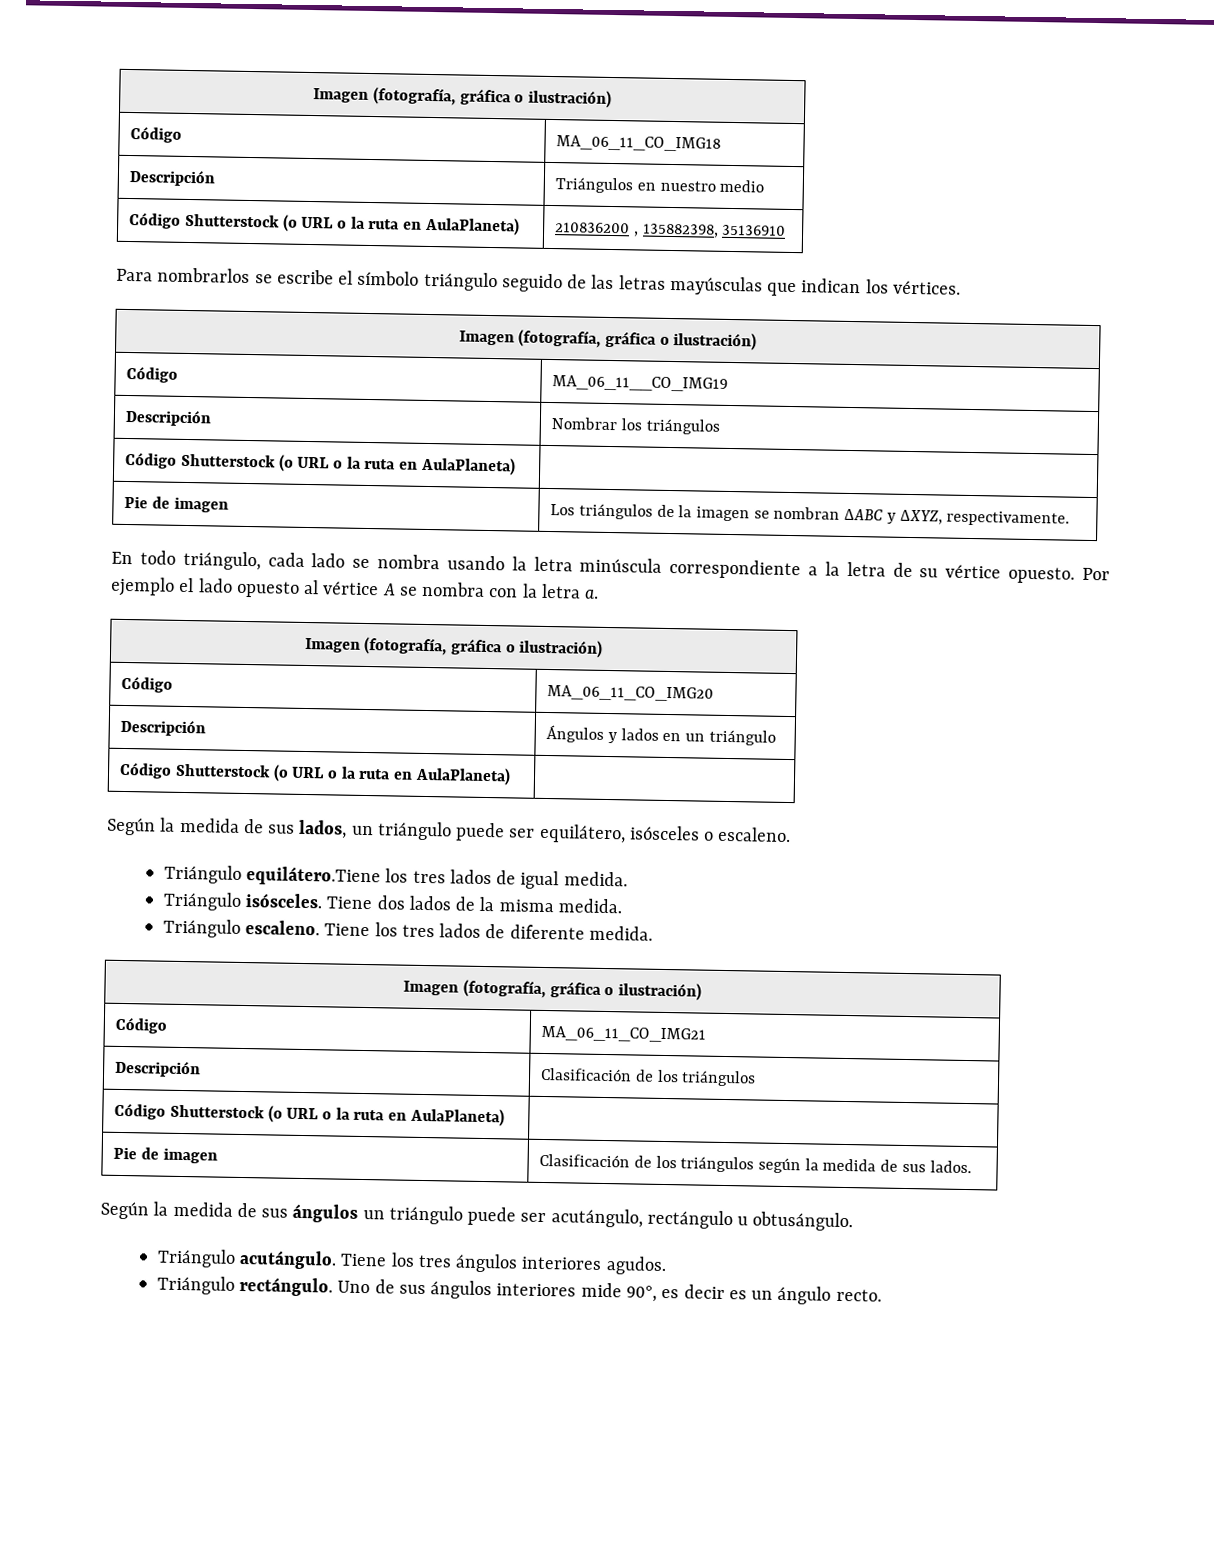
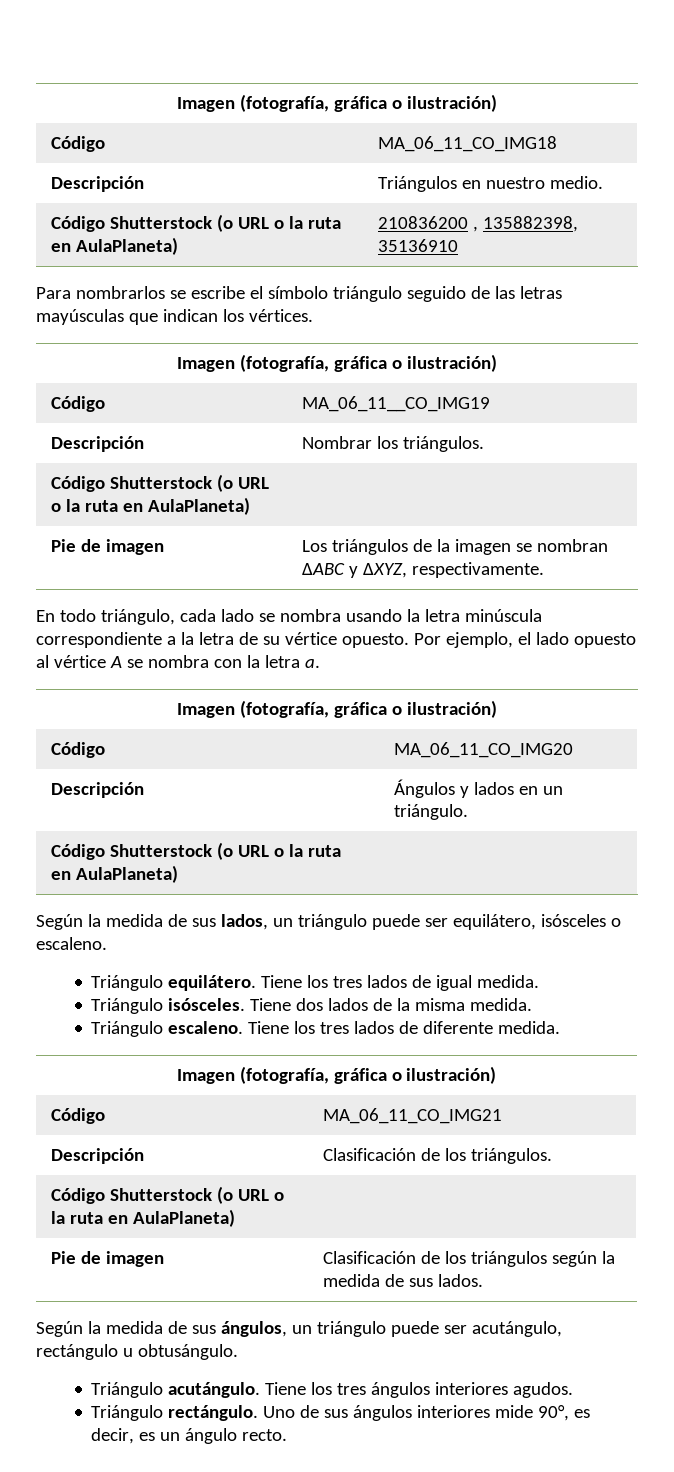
[719,179,765,193] medio -> [549,176,603,189] medio.
[645,418,720,435] triángulos -> [402,436,484,452] triángulos.
[110,576,175,597] ejemplo -> [445,632,513,648] ejemplo,
[708,729,776,746] triángulo -> [393,804,468,820] triángulo.
[246,866,382,887] equilátero.Tiene -> [168,975,303,991] equilátero. Tiene
[681,1070,757,1087] triángulos -> [470,1148,552,1164] triángulos.
[292,1203,359,1223] ángulos -> [220,1321,287,1337] ángulos,
[683,1284,725,1300] decir -> [91,1428,135,1444] decir,

